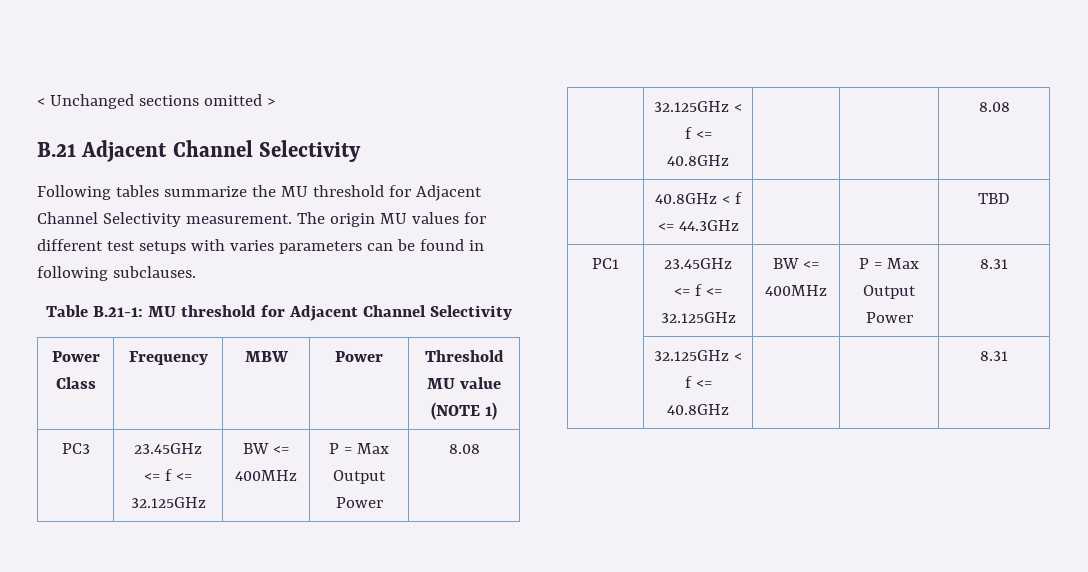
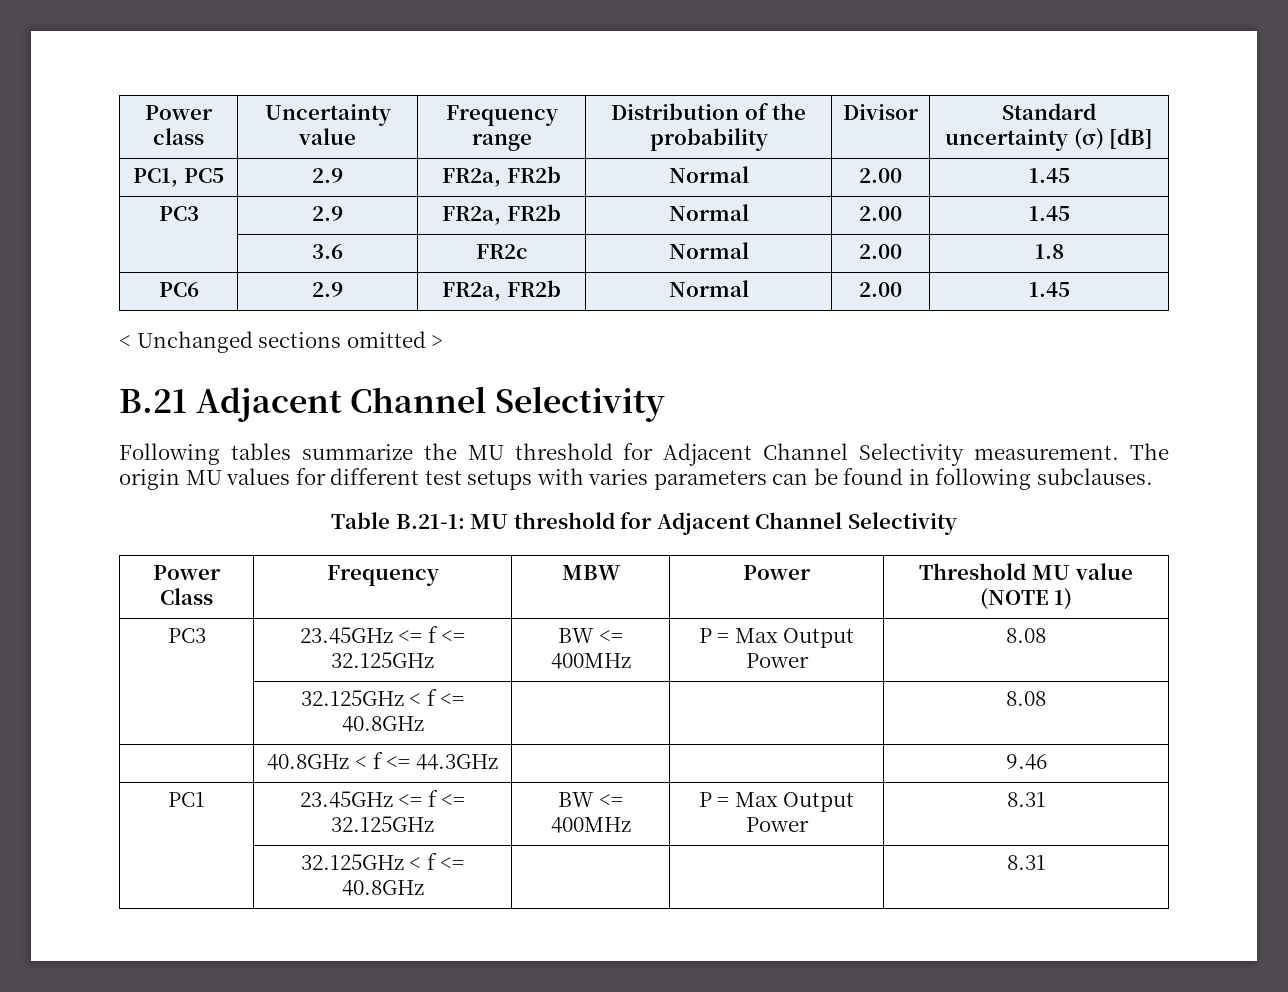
(37, 102) none -> [145,105,213,120] [153,128,204,145] [264,104,391,126] [298,128,356,145] [445,105,558,126] [471,134,532,151] [611,103,806,120] [649,128,768,151] [843,104,919,120] [1002,103,1096,120] [944,128,1154,151] [133,168,224,187] [312,168,343,183] [442,166,561,187] [668,166,749,183] [859,168,902,183] [1028,168,1070,183] [158,206,199,221] [312,206,343,221] [442,204,561,225] [668,204,749,221] [859,206,902,221] [1028,206,1070,221] [312,244,343,259] [475,244,528,259] [668,242,749,259] [859,244,902,259] [1034,244,1064,259] [158,282,199,297] [312,282,343,297] [442,280,561,301] [668,280,749,297] [859,282,902,297] [1028,282,1070,297] Power class | Uncertainty value | Frequency range | Distribution of the probability | Divisor | Standard uncertainty (σ) [dB] // PC1, PC5 | 2.9 | FR2a, FR2b | Normal | 2.00 | 1.45 // PC3 | 2.9 | FR2a, FR2b | Normal | 2.00 | 1.45 // | 3.6 | FR2c | Normal | 2.00 | 1.8 // PC6 | 2.9 | FR2a, FR2b | Normal | 2.00 | 1.45 //
[978,193,1010,204] TBD -> [1005,754,1047,770] 9.46

